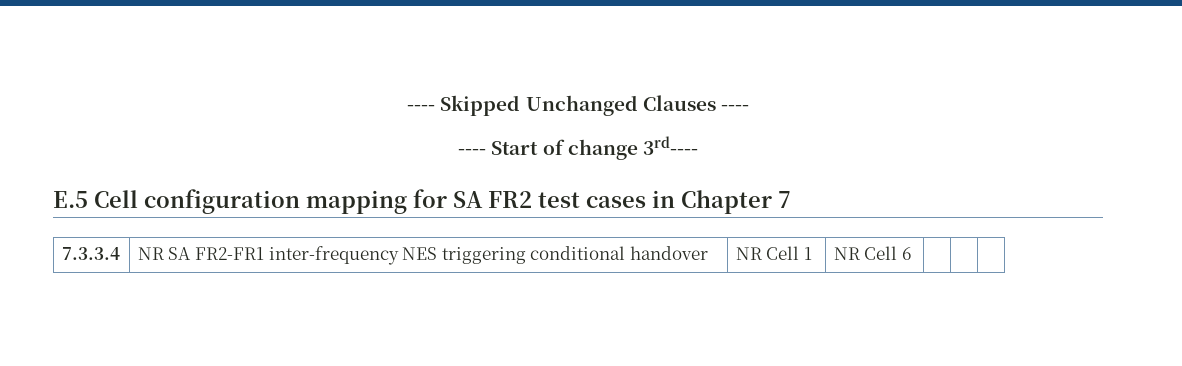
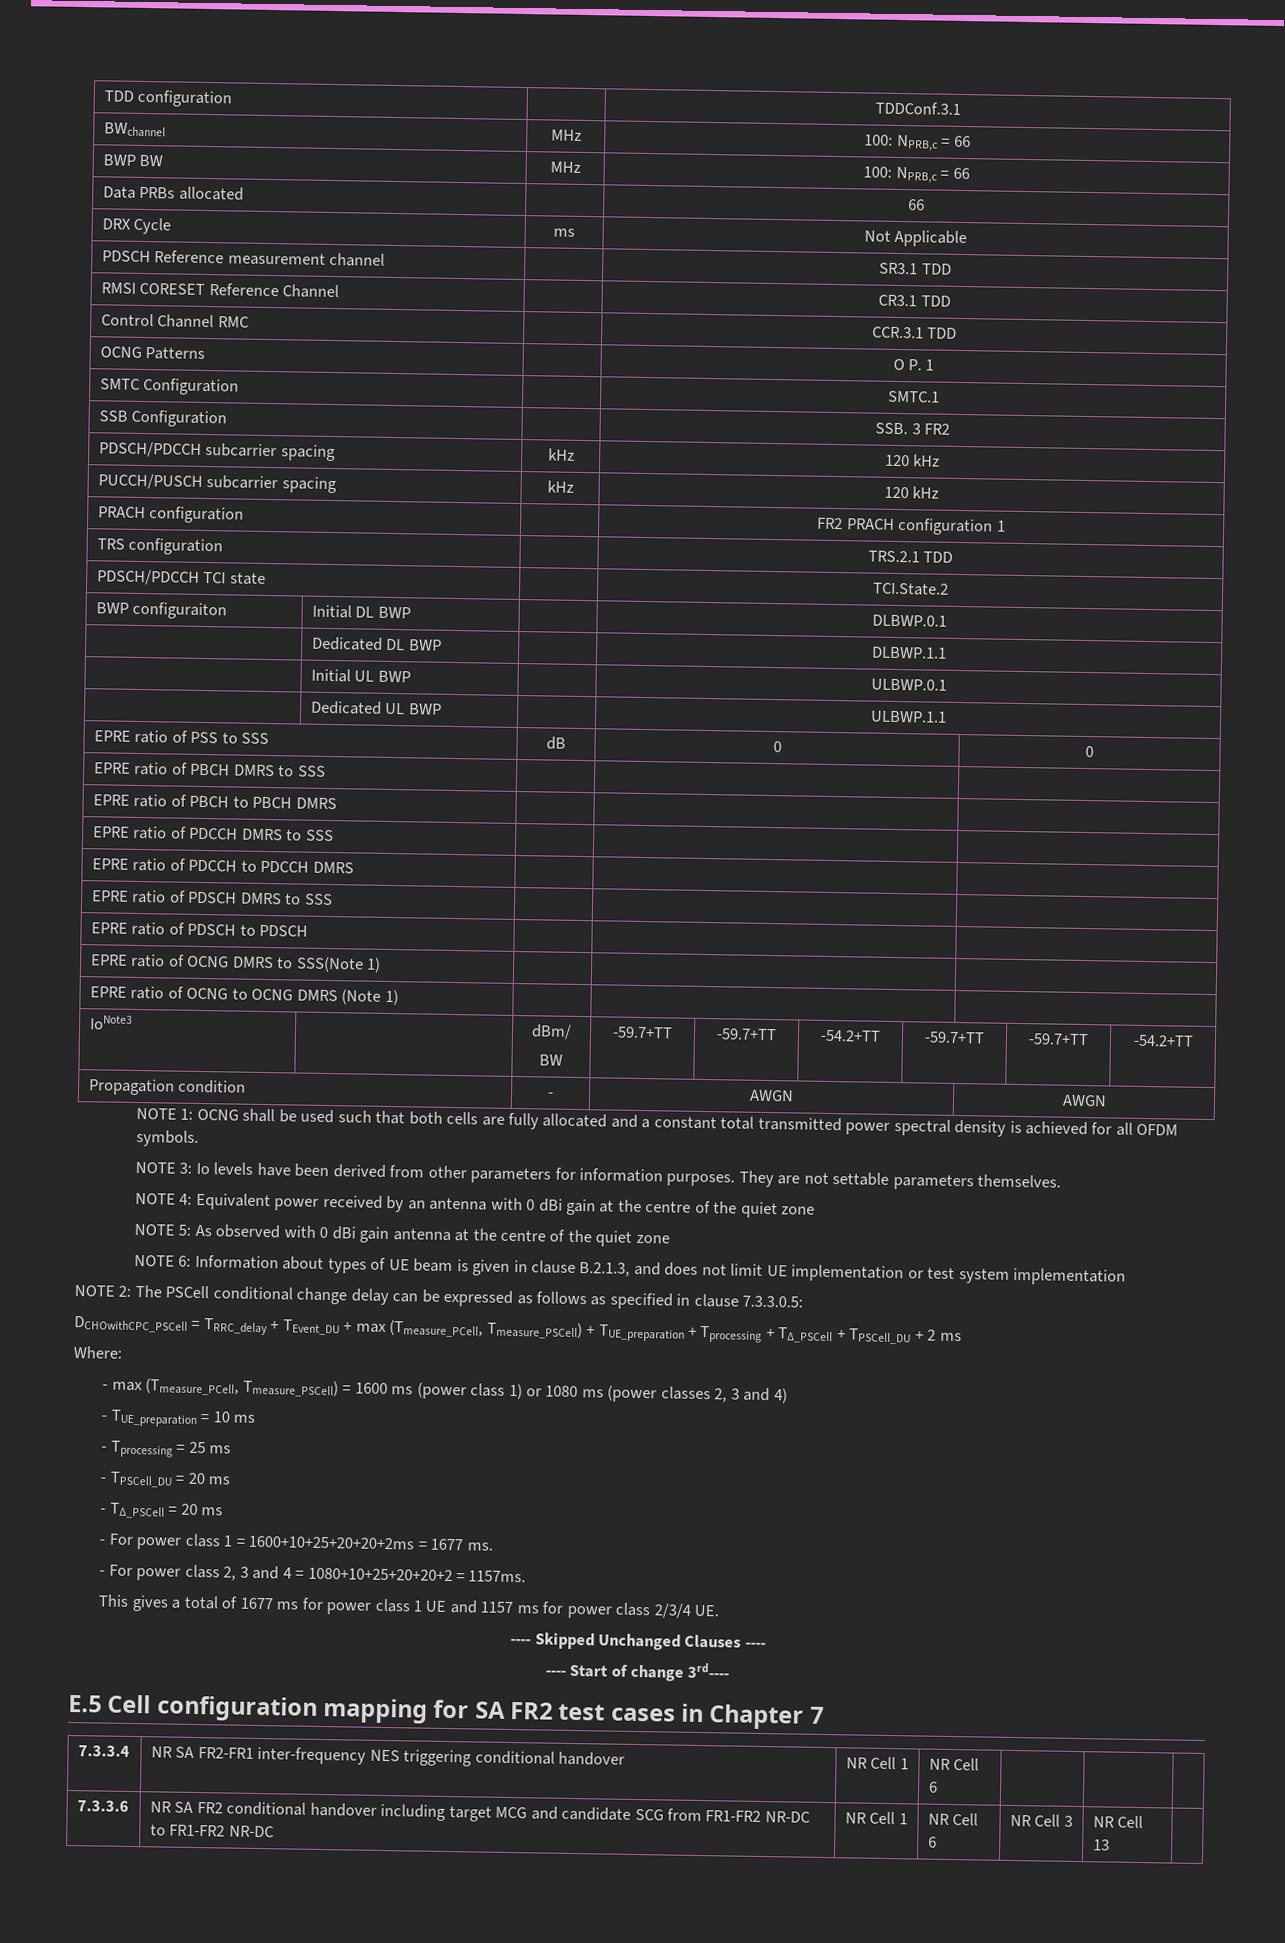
(407, 108) none -> [103,89,233,108] [874,101,961,115] [103,122,166,138] [550,129,582,141] [864,134,971,151] [102,154,164,167] [549,161,581,173] [863,166,970,183] [102,186,244,201] [908,199,926,211] [101,217,172,235] [553,228,575,237] [863,229,968,248] [101,250,386,267] [879,262,952,275] [100,282,340,299] [878,294,951,307] [100,313,249,329] [871,326,958,339] [99,346,206,360] [892,358,935,371] [99,377,240,396] [887,390,940,403] [98,409,228,428] [875,422,950,435] [98,441,336,462] [547,448,575,461] [884,454,941,467] [97,473,337,494] [546,480,574,493] [883,486,940,499] [97,506,245,524] [817,517,1006,536] [96,537,224,556] [867,550,954,563] [96,569,266,586] [872,582,949,596] [95,601,228,620] [311,604,411,619] [872,614,948,627] [311,636,442,651] [872,646,948,659] [310,668,411,683] [870,678,947,691] [310,700,442,715] [869,710,947,723] [93,729,270,745] [546,736,566,750] [772,741,782,753] [1085,746,1094,758] [93,761,326,777] [92,793,337,810] [92,825,334,842] [91,857,354,874] [91,889,333,906] [90,921,309,937] [90,953,382,973] [89,985,399,1006] [89,1015,133,1030] [531,1024,572,1040] [539,1054,563,1066] [612,1026,673,1039] [716,1028,777,1041] [820,1029,881,1042] [924,1031,985,1044] [1028,1033,1089,1046] [1132,1034,1194,1047] [87,1078,247,1096] [547,1092,554,1098] [749,1089,795,1102] [1061,1094,1107,1107] [135,1107,1179,1137] [135,1129,199,1147] [134,1161,1062,1191] [134,1192,816,1219] [133,1223,670,1247] [133,1254,1126,1286] [74,1284,804,1310] [74,1316,962,1345] [73,1346,122,1359] [102,1378,788,1404] [101,1409,256,1427] [101,1440,232,1458] [100,1471,231,1488] [100,1502,224,1519] [99,1533,493,1551] [99,1564,527,1583] [98,1594,720,1619] TDD configuration | | TDDConf.3.1 // BWchannel | MHz | 100: NPRB,c = 66 // BWP BW | MHz | 100: NPRB,c = 66 // Data PRBs allocated | | 66 // DRX Cycle | ms | Not Applicable // PDSCH Reference measurement channel | | SR3.1 TDD // RMSI CORESET Reference Channel | | CR3.1 TDD // Control Channel RMC | | CCR.3.1 TDD // OCNG Patterns | | O P. 1 // SMTC Configuration | | SMTC.1 // SSB Configuration | | SSB. 3 FR2 // PDSCH/PDCCH subcarrier spacing | kHz | 120 kHz // PUCCH/PUSCH subcarrier spacing | kHz | 120 kHz // PRACH configuration | | FR2 PRACH configuration 1 // TRS configuration | | TRS.2.1 TDD // PDSCH/PDCCH TCI state | | TCI.State.2 // BWP configuraiton | Initial DL BWP | | DLBWP.0.1 // | Dedicated DL BWP | | DLBWP.1.1 // | Initial UL BWP | | ULBWP.0.1 // | Dedicated UL BWP | | ULBWP.1.1 // EPRE ratio of PSS to SSS | dB | 0 | 0 // EPRE ratio of PBCH DMRS to SSS | | | // EPRE ratio of PBCH to PBCH DMRS | | | // EPRE ratio of PDCCH DMRS to SSS | | | // EPRE ratio of PDCCH to PDCCH DMRS | | | // EPRE ratio of PDSCH DMRS to SSS | | | // EPRE ratio of PDSCH to PDSCH | | | // EPRE ratio of OCNG DMRS to SSS(Note 1) | | | // EPRE ratio of OCNG to OCNG DMRS (Note 1) | | | // IoNote3 | | dBm/ // BW | -59.7+TT | -59.7+TT | -54.2+TT | -59.7+TT | -59.7+TT | -54.2+TT // Propagation condition | - | AWGN | AWGN // NOTE 1: OCNG shall be used such that both cells are fully allocated and a constant total transmitted power spectral density is achieved for all OFDM symbols. // NOTE 3: Io levels have been derived from other parameters for information purposes. They are not settable parameters themselves. // NOTE 4: Equivalent power received by an antenna with 0 dBi gain at the centre of the quiet zone // NOTE 5: As observed with 0 dBi gain antenna at the centre of the quiet zone // NOTE 6: Information about types of UE beam is given in clause B.2.1.3, and does not limit UE implementation or test system implementation // NOTE 2: The PSCell conditional change delay can be expressed as follows as specified in clause 7.3.3.0.5: // DCHOwithCPC_PSCell = TRRC_delay + TEvent_DU + max (Tmeasure_PCell, Tmeasure_PSCell) + TUE_preparation + Tprocessing + T∆_PSCell + TPSCell_DU + 2 ms // Where: // - max (Tmeasure_PCell, Tmeasure_PSCell) = 1600 ms (power class 1) or 1080 ms (power classes 2, 3 and 4) // - TUE_preparation = 10 ms // - Tprocessing = 25 ms // - TPSCell_DU = 20 ms // - T∆_PSCell = 20 ms // - For power class 1 = 1600+10+25+20+20+2ms = 1677 ms. // - For power class 2, 3 and 4 = 1080+10+25+20+20+2 = 1157ms. // This gives a total of 1677 ms for power class 1 UE and 1157 ms for power class 2/3/4 UE. //
(911, 253) none -> [76,1800,129,1812] [149,1801,810,1823] [149,1824,274,1838] [844,1811,908,1825] [927,1813,979,1826] [927,1836,937,1848] [1009,1814,1073,1827] [1092,1815,1144,1829] [1092,1839,1110,1851] // 7.3.3.6 | NR SA FR2 conditional handover including target MCG and candidate SCG from FR1-FR2 NR-DC to FR1-FR2 NR-DC | NR Cell 1 | NR Cell 6 | NR Cell 3 | NR Cell 13 |

